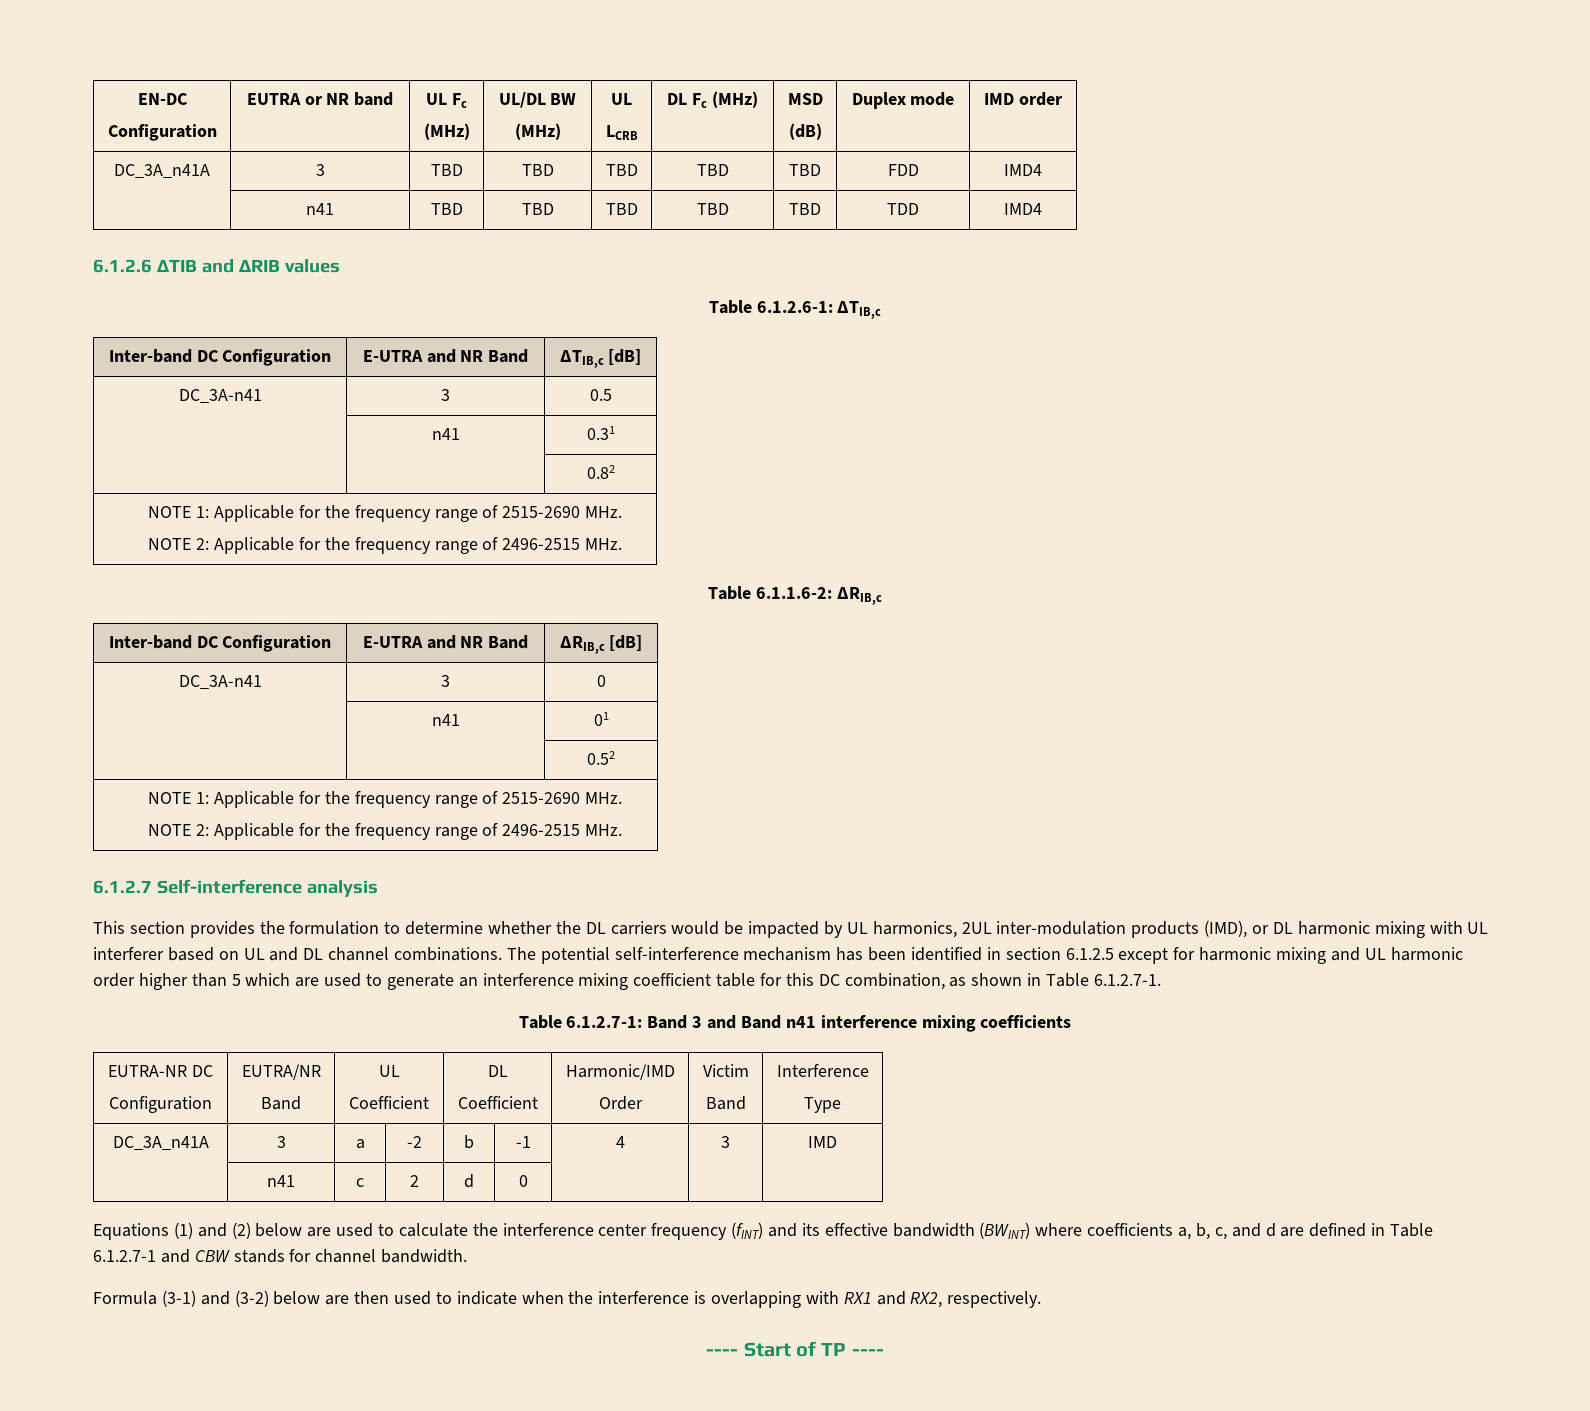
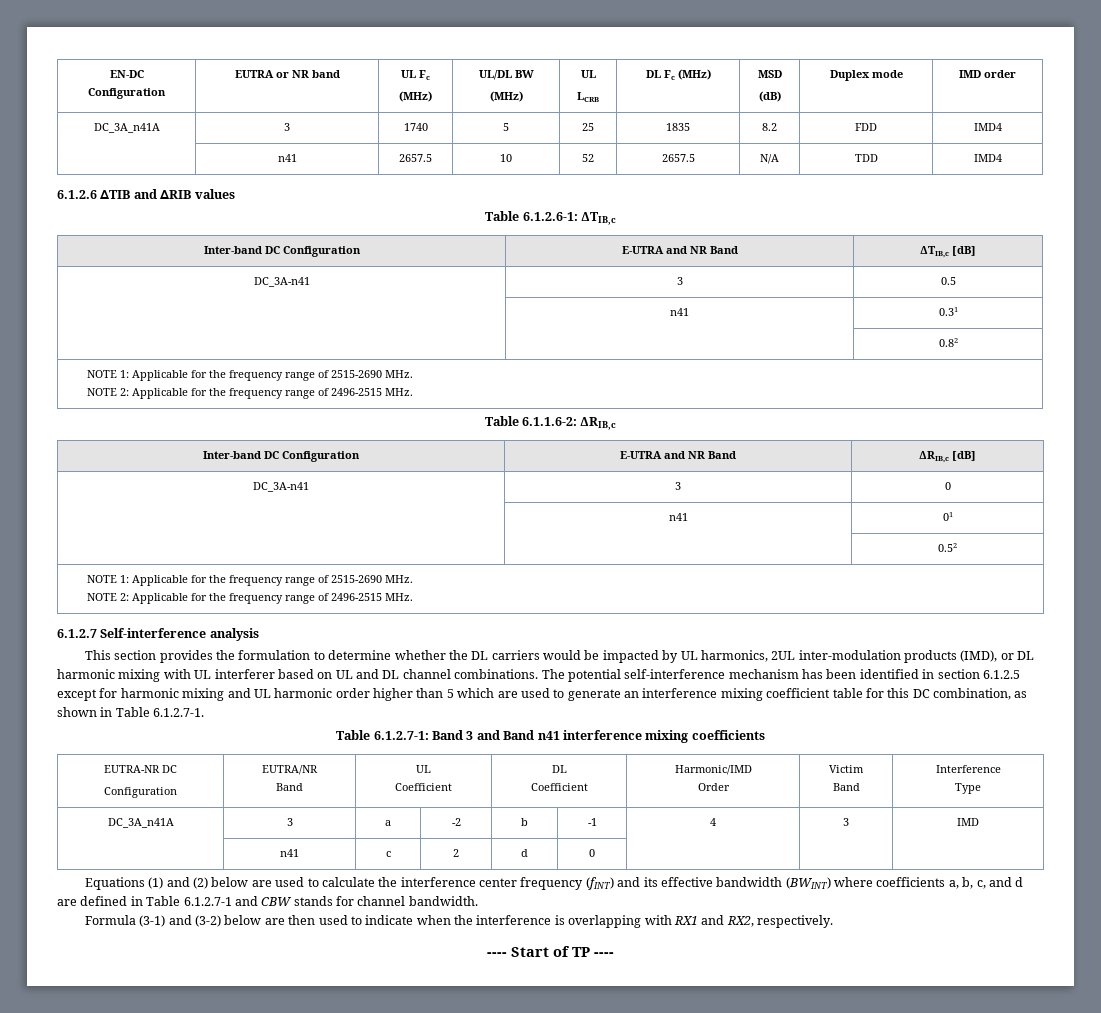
[430,164,463,176] [521,164,554,176] [605,164,638,176] [696,164,729,176] [789,164,821,176] [887,164,919,176] [1004,164,1042,176] [306,203,334,215] [430,203,463,215] [521,203,554,215] [605,203,638,215] [696,203,729,215] [789,203,821,215] TBD | TBD | TBD | TBD | TBD | FDD | IMD4 // | n41 | TBD | TBD | TBD | TBD | TBD -> [403,123,428,131] [503,123,509,131] [582,123,594,131] [666,123,690,131] [762,123,777,131] [855,123,877,131] [973,123,1002,131] [277,154,297,162] [399,154,432,162] [500,154,512,162] [582,154,594,162] [661,154,695,162] [760,154,779,164] 1740 | 5 | 25 | 1835 | 8.2 | FDD | IMD4 // | n41 | 2657.5 | 10 | 52 | 2657.5 | N/A

